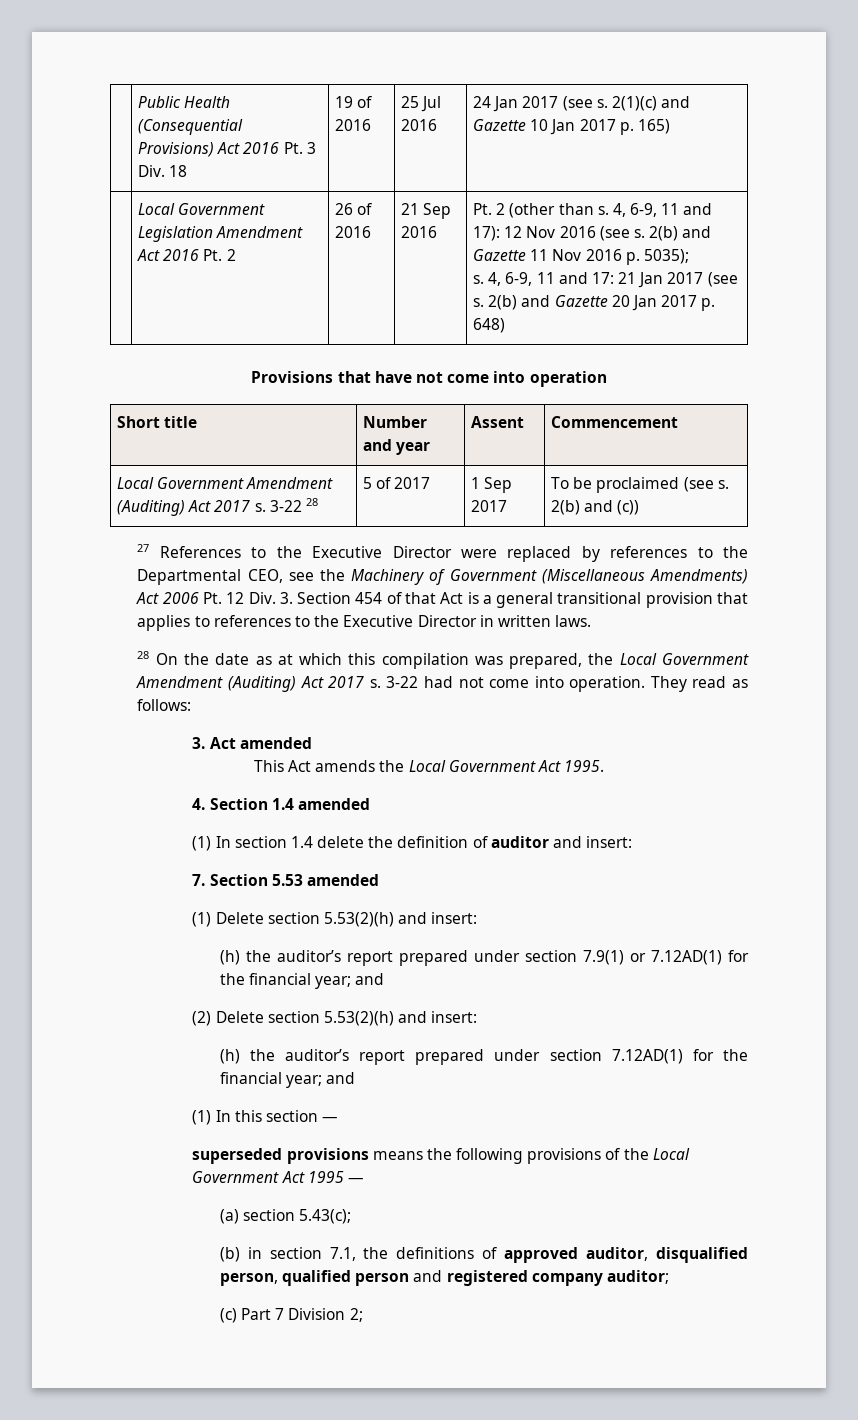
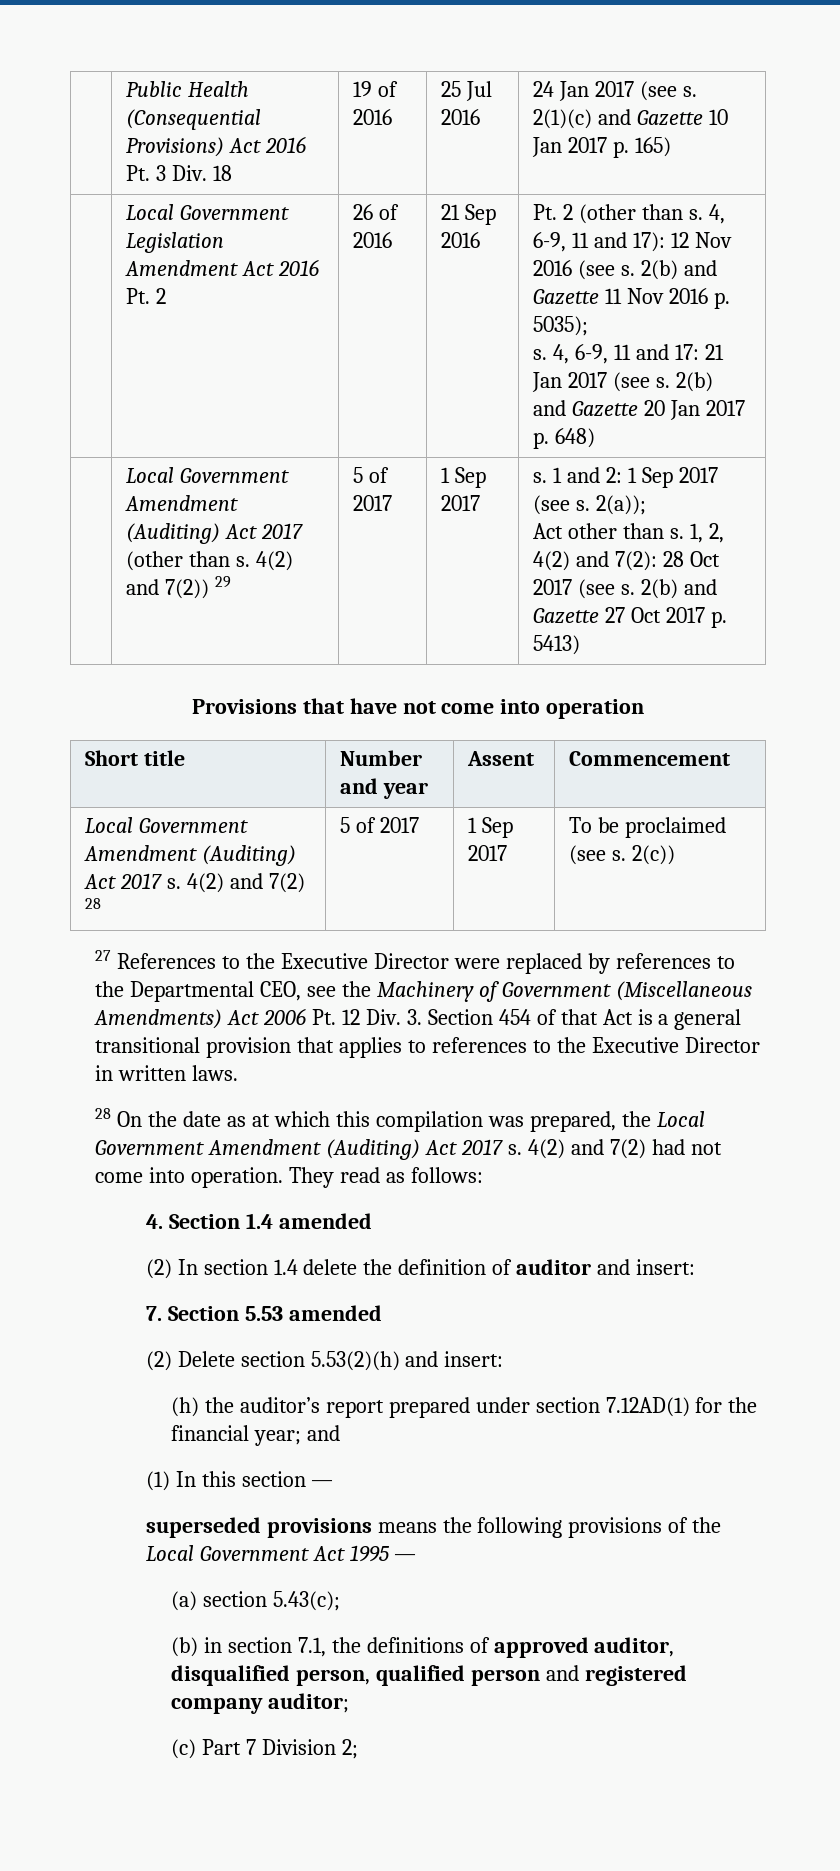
(506, 325) none -> [126,467,289,483] [125,495,239,511] [126,523,303,544] [126,551,293,571] [126,576,231,599] [353,467,389,483] [353,495,393,511] [441,467,486,488] [441,495,481,511] [533,467,718,488] [533,495,646,515] [533,523,724,543] [533,551,720,571] [533,579,717,599] [533,607,727,628] [533,635,581,655] // | Local Government Amendment (Auditing) Act 2017 (other than s. 4(2) and 7(2)) 29 | 5 of 2017 | 1 Sep 2017 | s. 1 and 2: 1 Sep 2017 (see s. 2(a)); // Act other than s. 1, 2, 4(2) and 7(2): 28 Oct 2017 (see s. 2(b) and Gazette 27 Oct 2017 p. 5413)
[269,500,302,512] 3-22 -> [186,873,305,893] 4(2) and 7(2)
[551,500,640,515] 2(b) and (c)) -> [631,845,675,865] 2(c))
[386,676,419,688] 3-22 -> [527,1139,646,1159] 4(2) and 7(2)
[192,737,312,749] [253,760,605,772] // 3. Act amended // This Act amends the Local Government Act 1995. -> (483, 1175) none
[192,836,212,851] (1) -> [145,1259,172,1279] (2)
[192,912,478,927] [219,950,749,966] [219,973,385,989] // (1) Delete section 5.53(2)(h) and insert: // (h) the auditor’s report prepared under section 7.9(1) or 7.12AD(1) for the financial year; and -> (382, 1313) none

